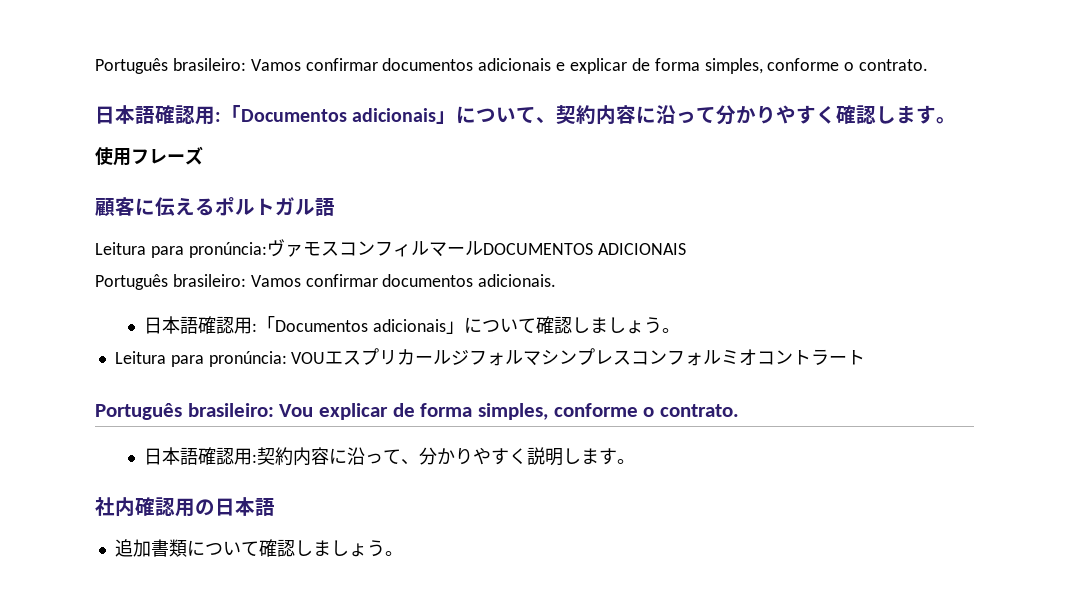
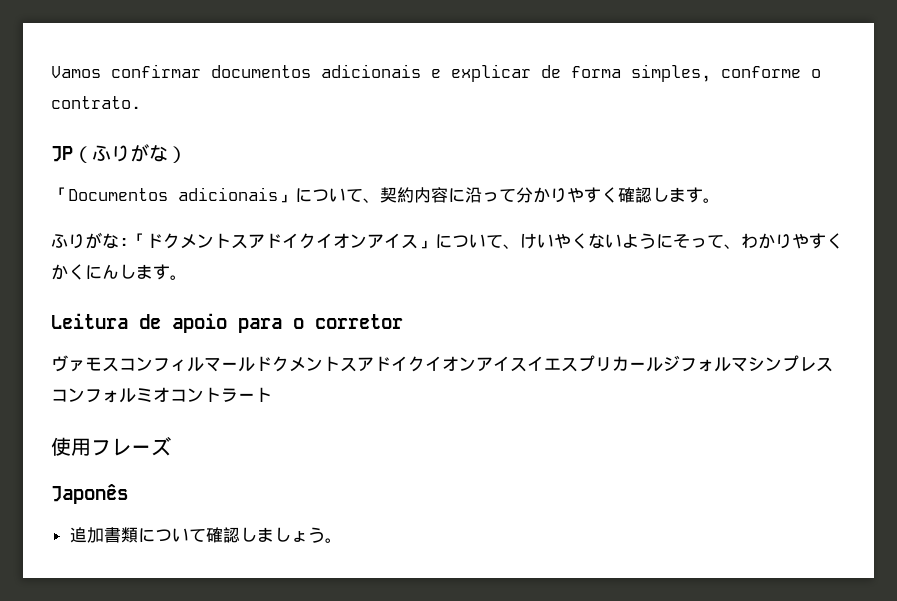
[95,58,246,74] Português brasileiro: -> (51, 72) none
[95,105,221,125] 日本語確認用: -> [51,144,187,163] JP（ふりがな） //
[95,146,203,166] [95,197,335,216] [95,242,267,258] 使用フレーズ // 顧客に伝えるポルトガル語 // Leitura para pronúncia: -> [51,232,843,249] [51,264,187,280] [51,313,403,333] ふりがな:「ドクメントスアドイクイオンアイス」について、けいやくないようにそって、わかりやすくかくにんします。 // Leitura de apoio para o corretor //
[482,243,686,255] [95,274,557,290] [144,316,681,334] [114,351,326,367] DOCUMENTOS ADICIONAIS // Português brasileiro: Vamos confirmar documentos adicionais. // 日本語確認用:「Documentos adicionais」について確認しましょう。 // Leitura para pronúncia: VOU -> [255,356,544,372] ドクメントスアドイクイオンアイスイ
[95,403,740,420] [144,447,636,466] [95,497,275,517] Português brasileiro: Vou explicar de forma simples, conforme o contrato. // 日本語確認用:契約内容に沿って、分かりやすく説明します。 // 社内確認用の日本語 -> [51,436,171,456] [51,484,128,504] 使用フレーズ // Japonês

